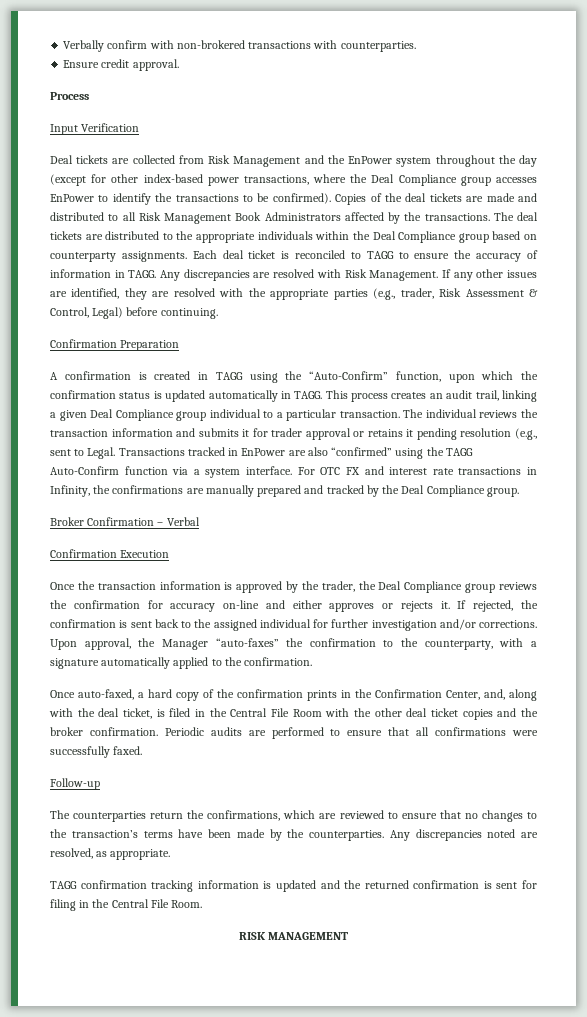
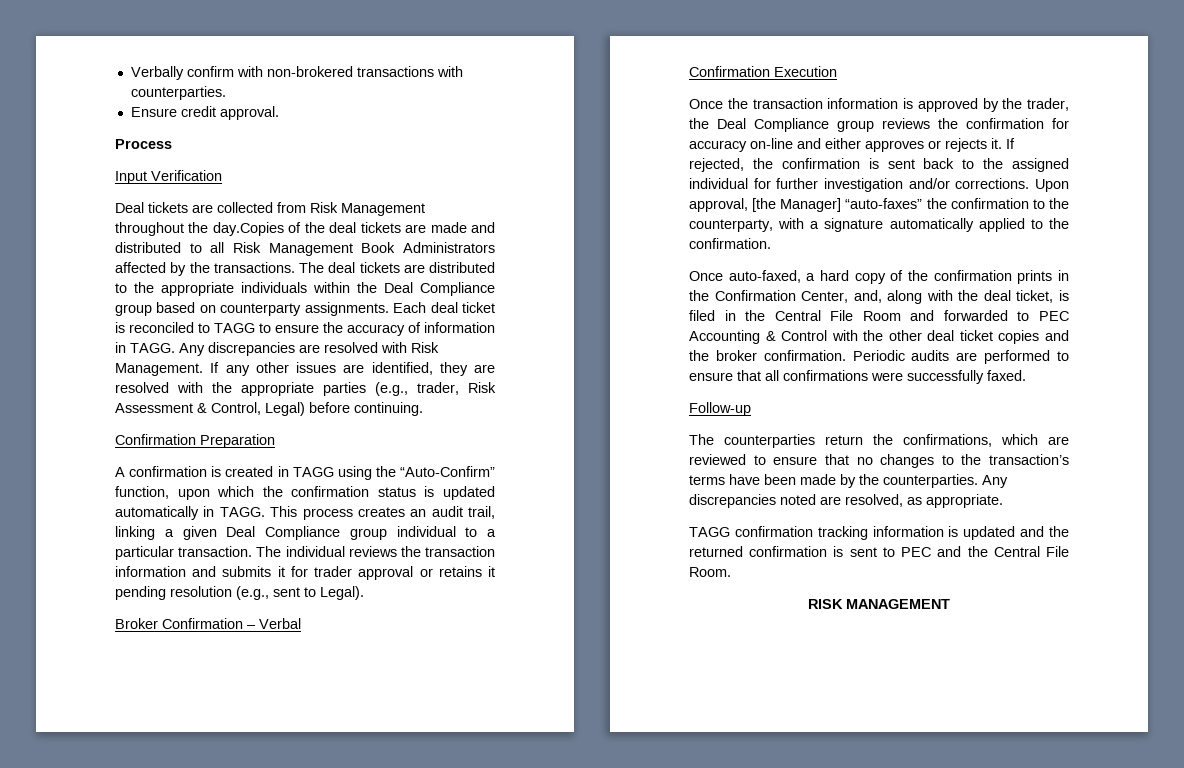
[304,155,537,167] [50,174,537,186] [50,193,367,205] and the EnPower system throughout the day (except for other index-based power transactions, where the Deal Compliance group accesses EnPower to identify the transactions to be confirmed). Copies -> [115,222,284,236] throughout the day.Copies
[87,447,473,459] [50,466,538,478] [50,485,519,497] Legal. Transactions tracked in EnPower are also “confirmed” using the TAGG Auto-Confirm function via a system interface. For OTC FX and interest rate transactions in Infinity, the confirmations are manually prepared and tracked by the Deal Compliance group. -> [320,586,364,600] Legal).
[138,638,208,650] the Manager -> [752,198,842,212] [the Manager]
(322, 713) none -> [910,310,1069,321] [689,330,828,344] and forwarded to PEC Accounting & Control
[522,880,537,889] [50,899,90,911] for filing in -> [882,546,962,557] to PEC and

